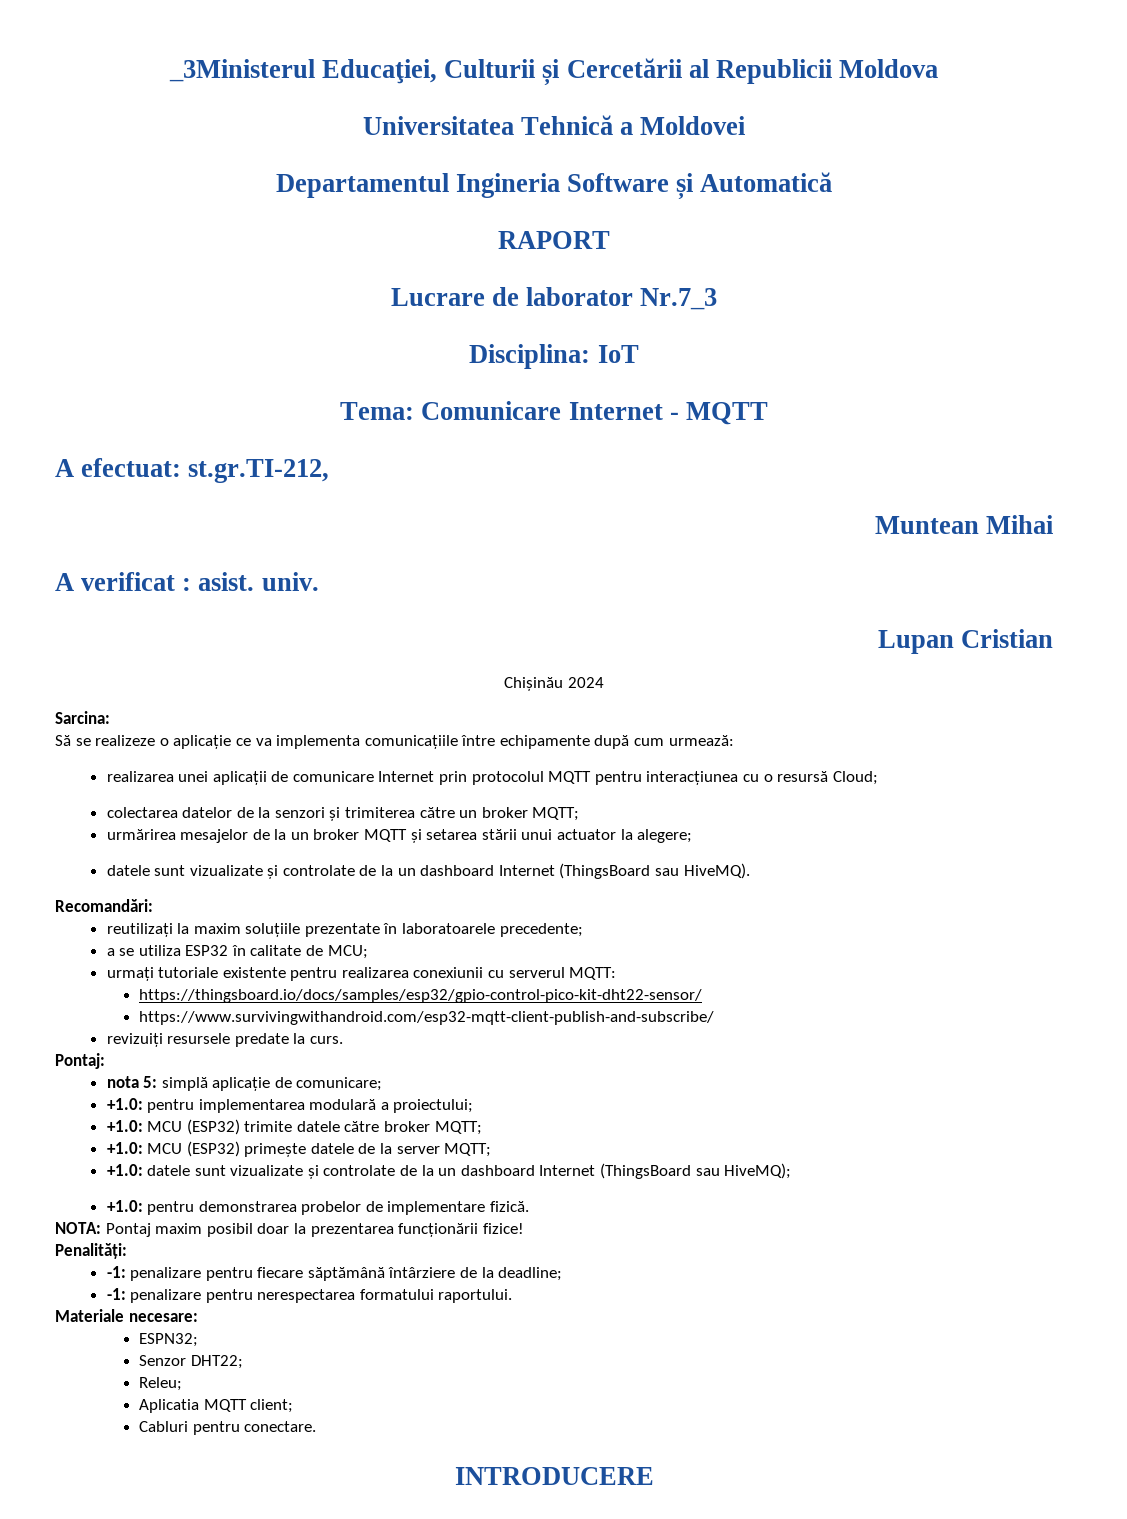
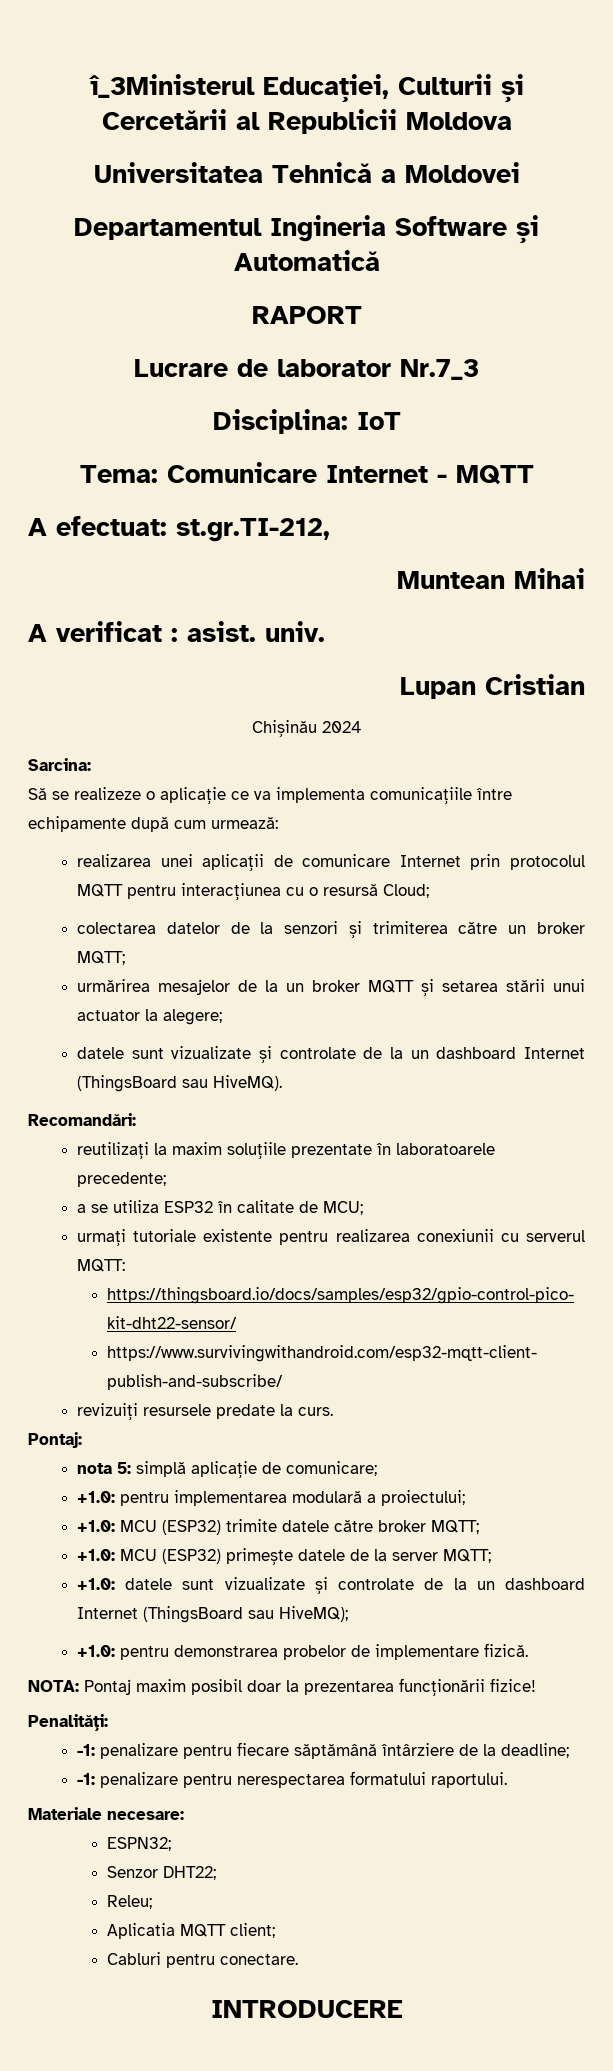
[168,59,315,82] _3Ministerul -> [88,74,255,98] î_3Ministerul

